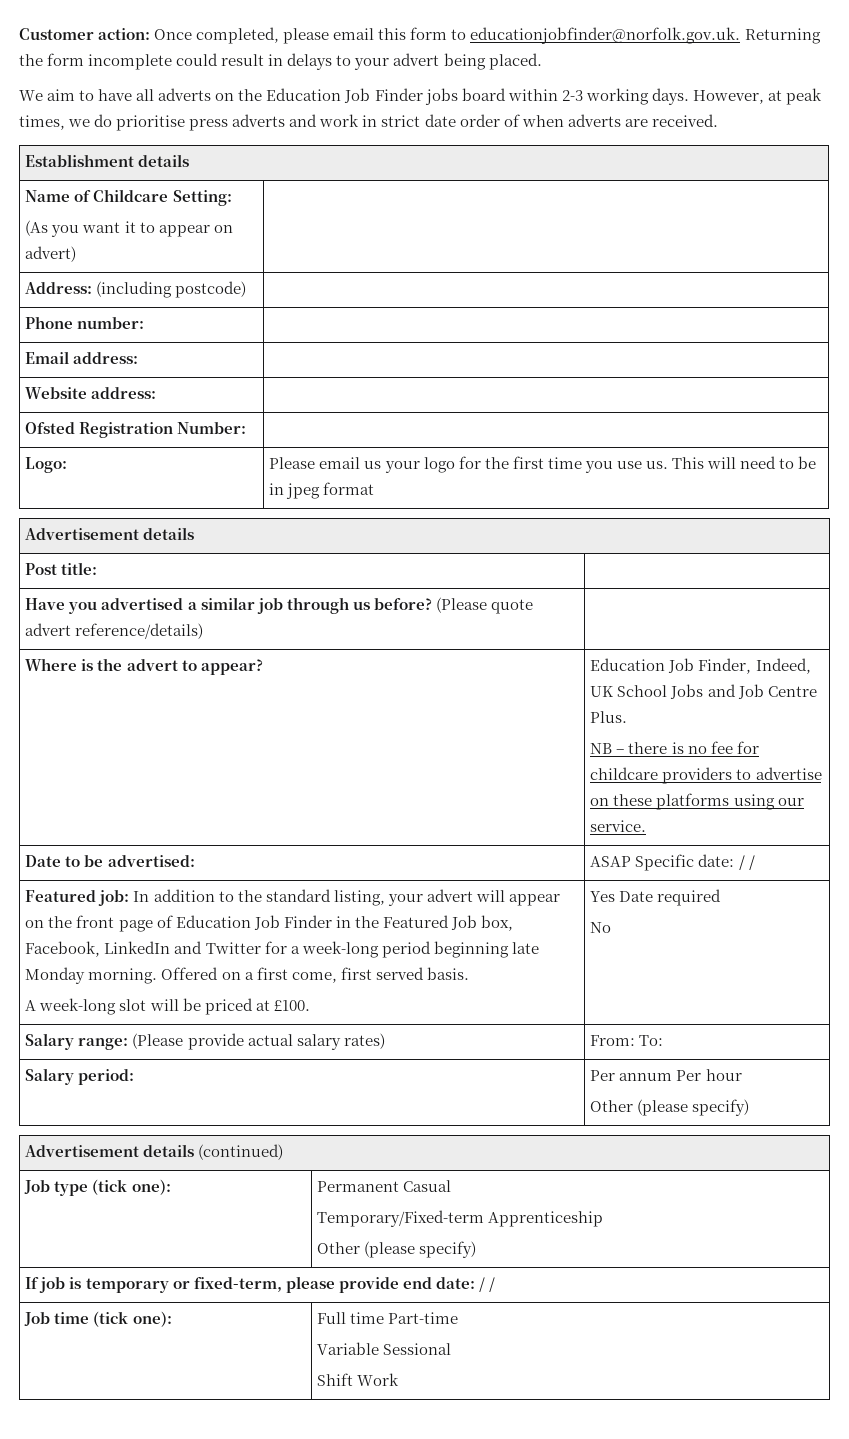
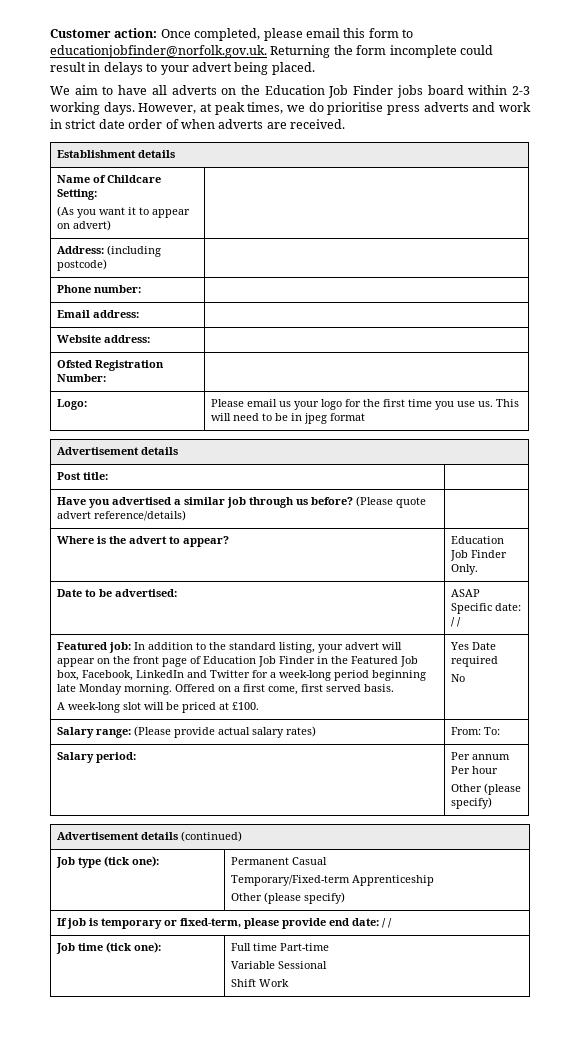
[698,658,811,674] [590,684,817,699] [590,711,628,723] [590,741,759,754] [590,767,822,784] [590,793,804,810] [590,820,647,832] Finder, Indeed, UK School Jobs and Job Centre Plus. // NB – there is no fee for childcare providers to advertise on these platforms using our service. -> [471,550,508,558] [451,564,479,575] Finder Only.

